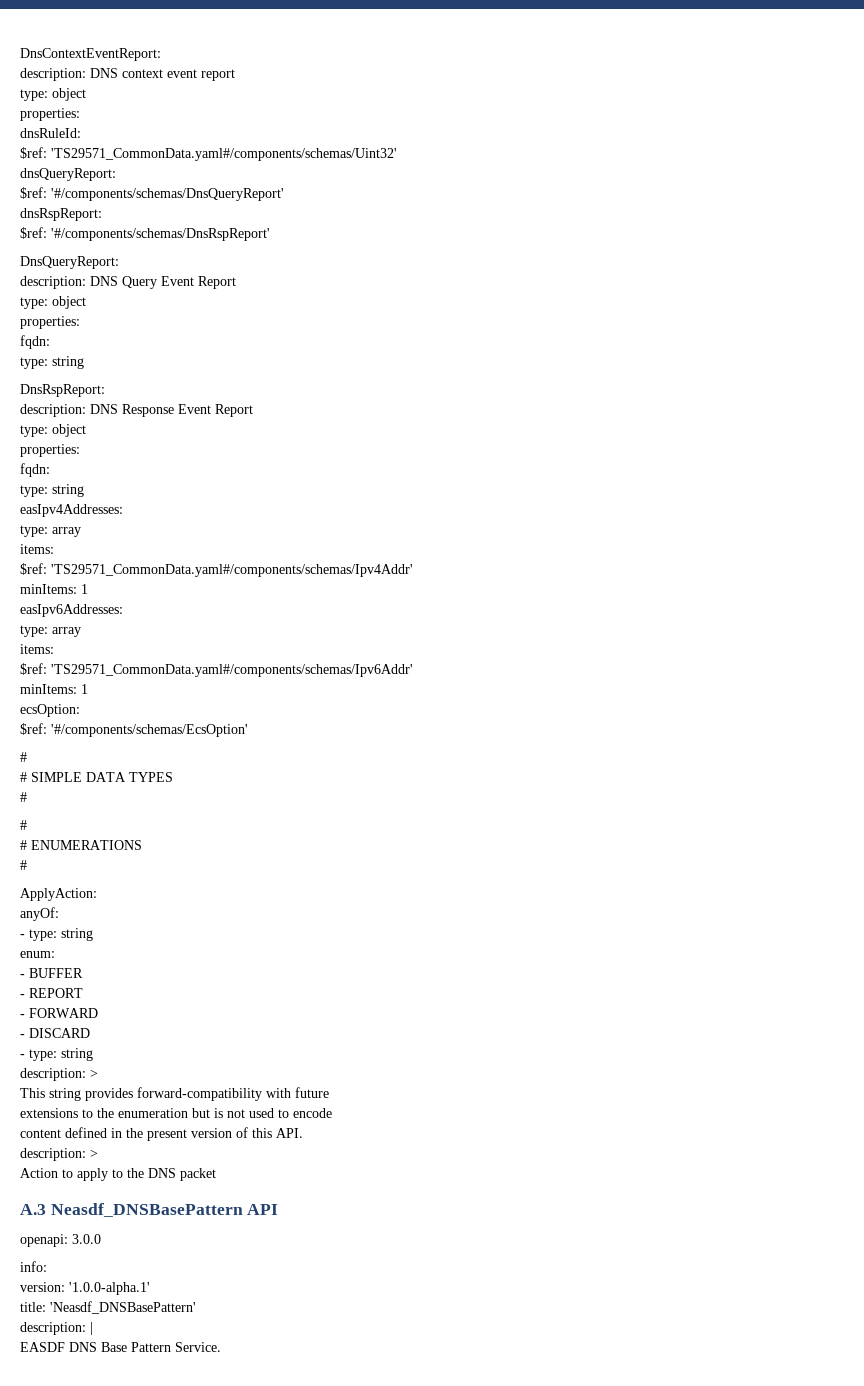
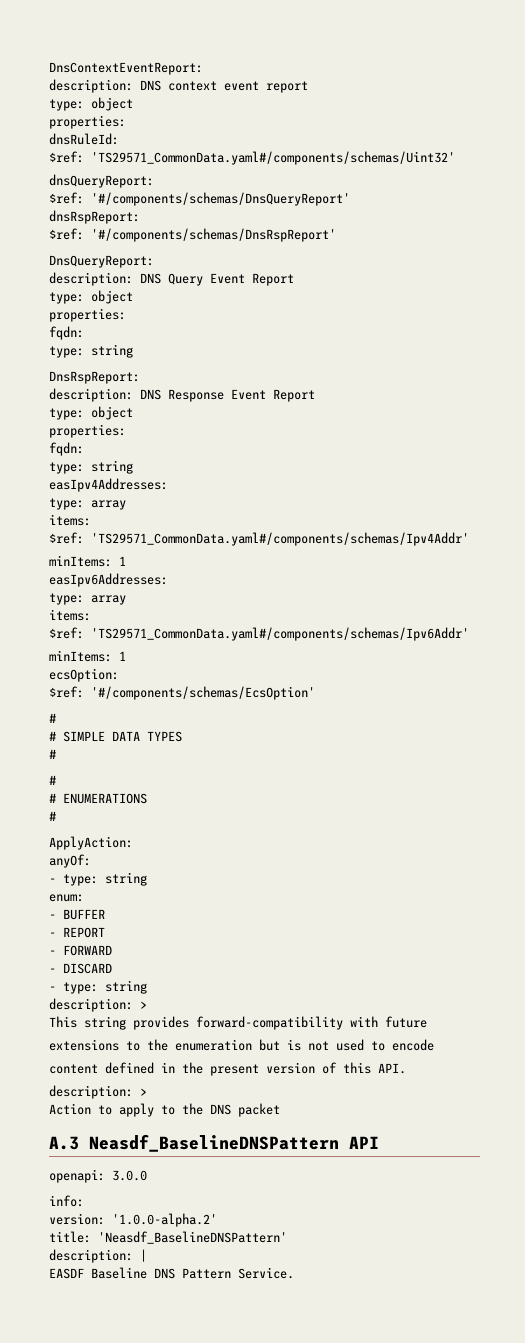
[50,1203,243,1217] Neasdf_DNSBasePattern -> [89,1134,339,1152] Neasdf_BaselineDNSPattern
[69,1282,150,1295] '1.0.0-alpha.1' -> [112,1213,217,1227] '1.0.0-alpha.2'
[50,1301,196,1314] 'Neasdf_DNSBasePattern' -> [98,1231,287,1244] 'Neasdf_BaselineDNSPattern'
[69,1342,127,1352] DNS Base -> [91,1267,175,1279] Baseline DNS

